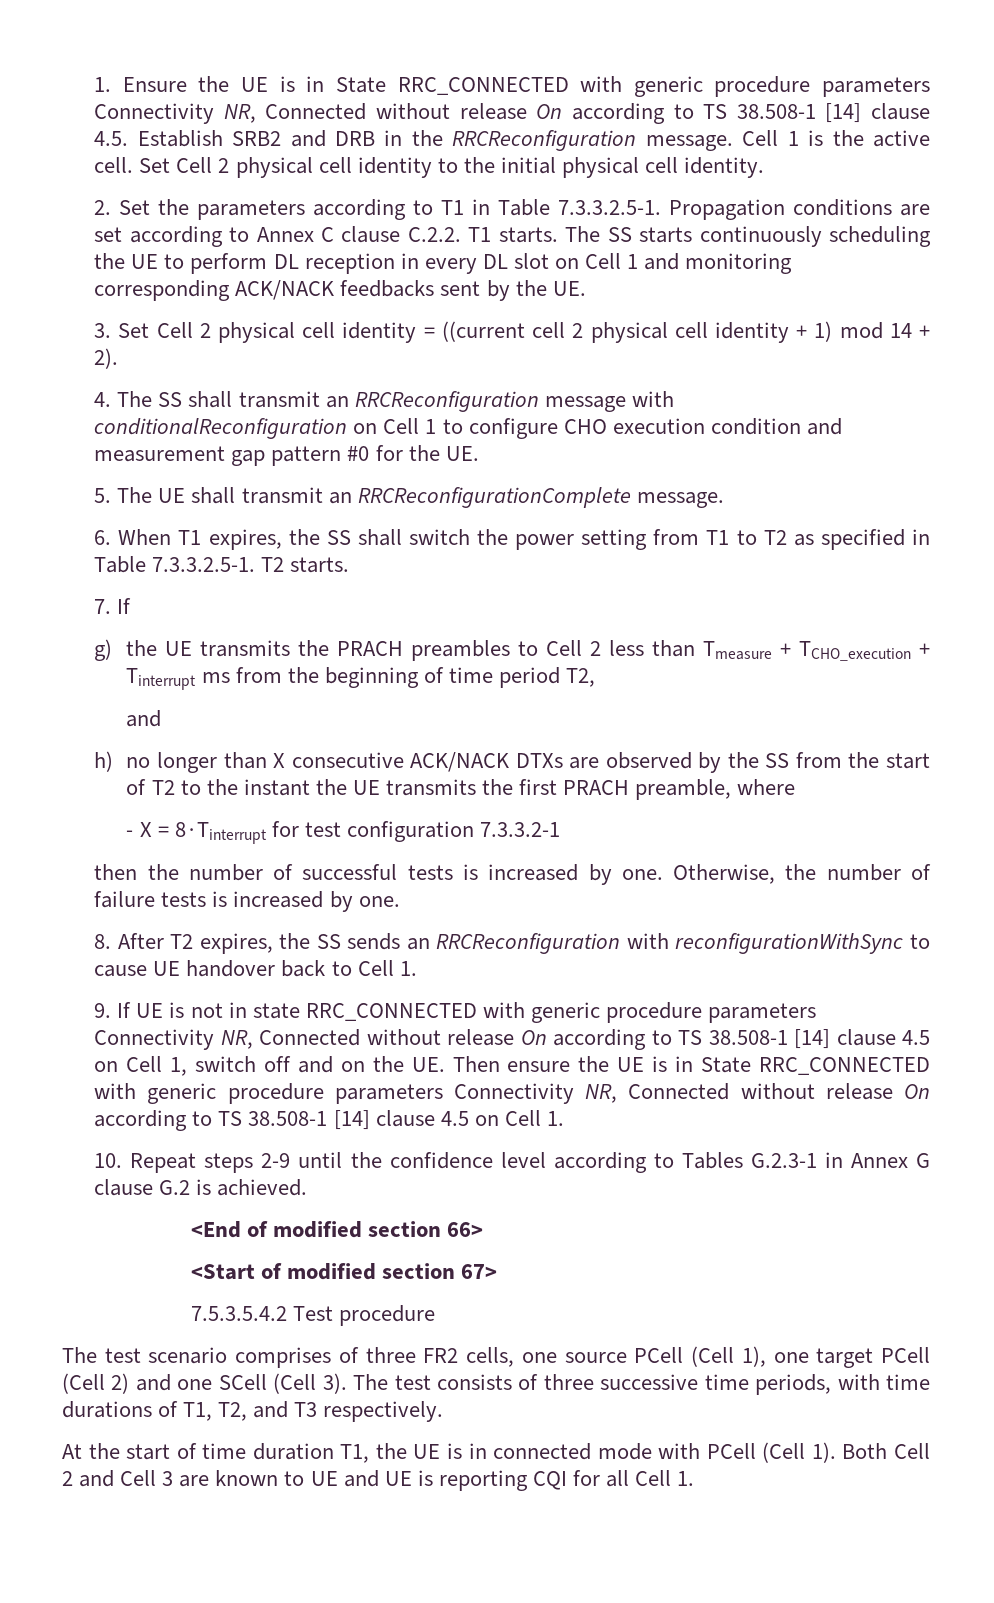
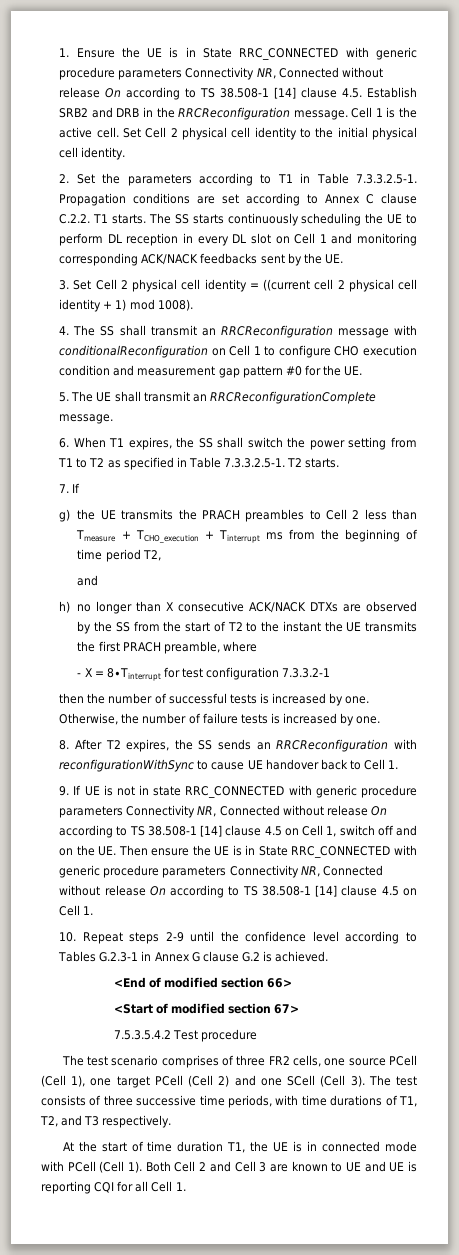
[889,323,931,338] [94,348,119,369] 14 + 2). -> [157,299,193,311] 1008).

